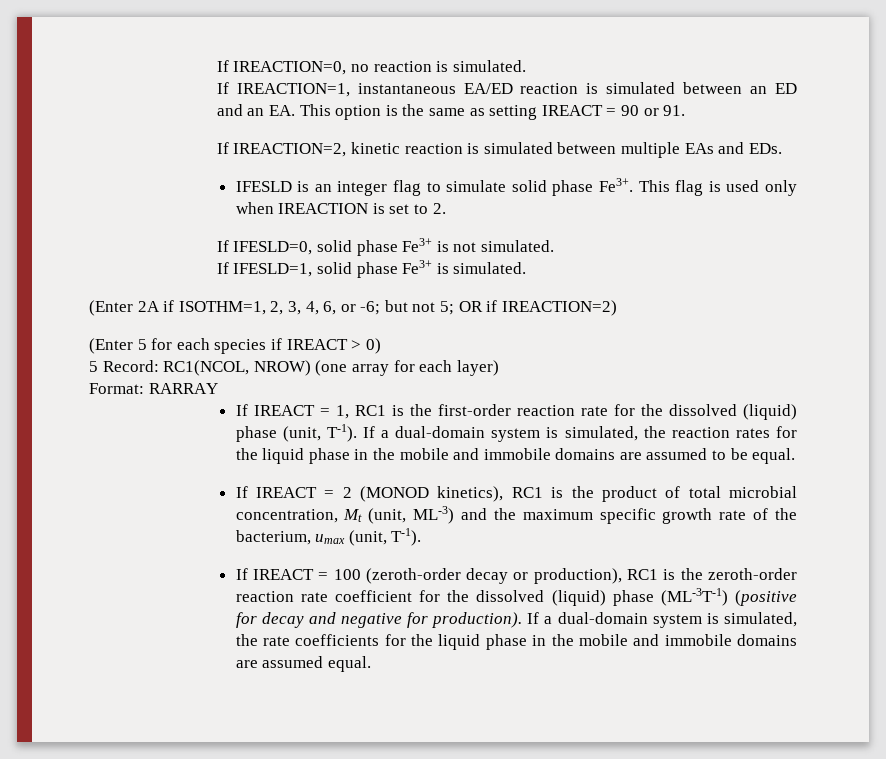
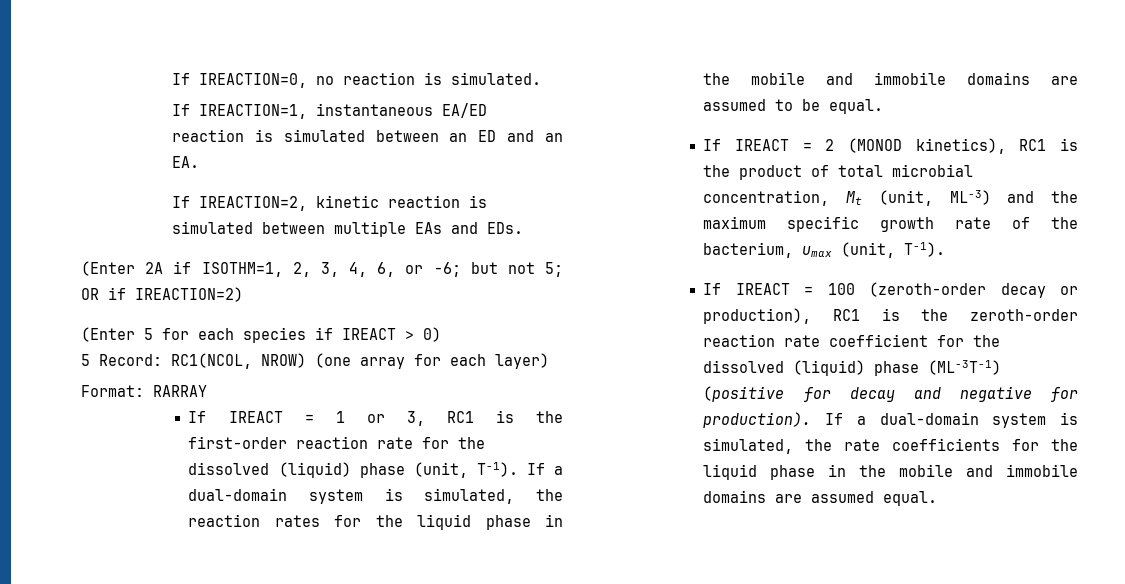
[299,104,686,120] This option is the same as setting IREACT = 90 or 91. -> (199, 162) none
[235,178,798,196] [235,202,446,214] [216,238,555,256] [216,260,527,278] // IFESLD is an integer flag to simulate solid phase Fe3+. This flag is used only when IREACTION is set to 2. // If IFESLD=0, solid phase Fe3+ is not simulated. // If IFESLD=1, solid phase Fe3+ is simulated. -> (523, 228) none
[335,405,349,419] 1, -> [335,411,425,426] 1 or 3,

